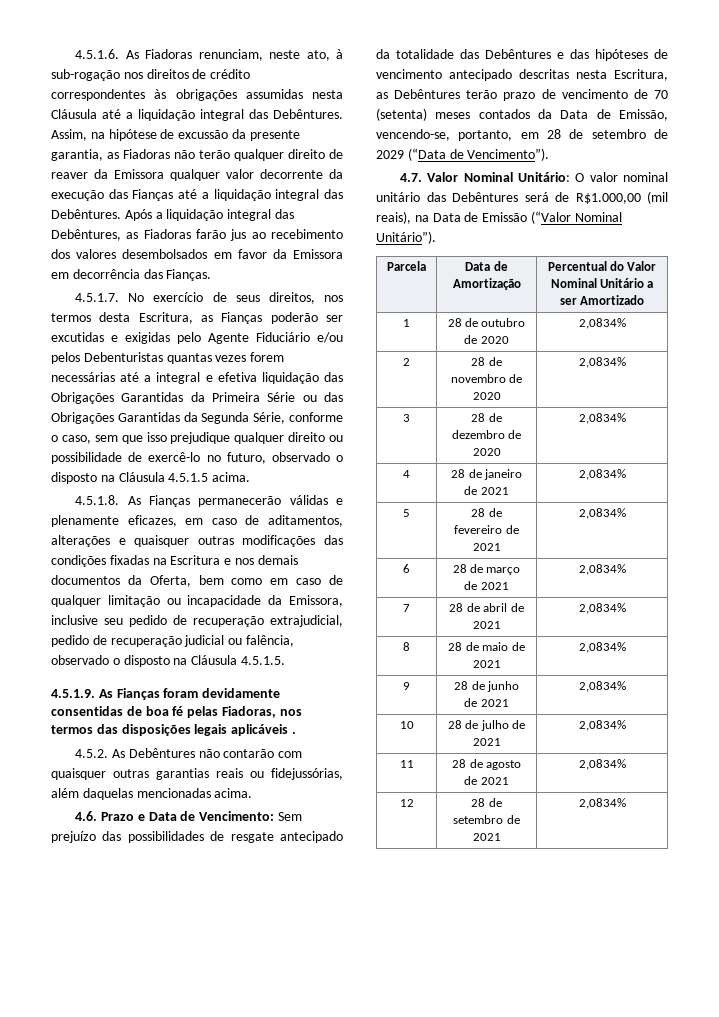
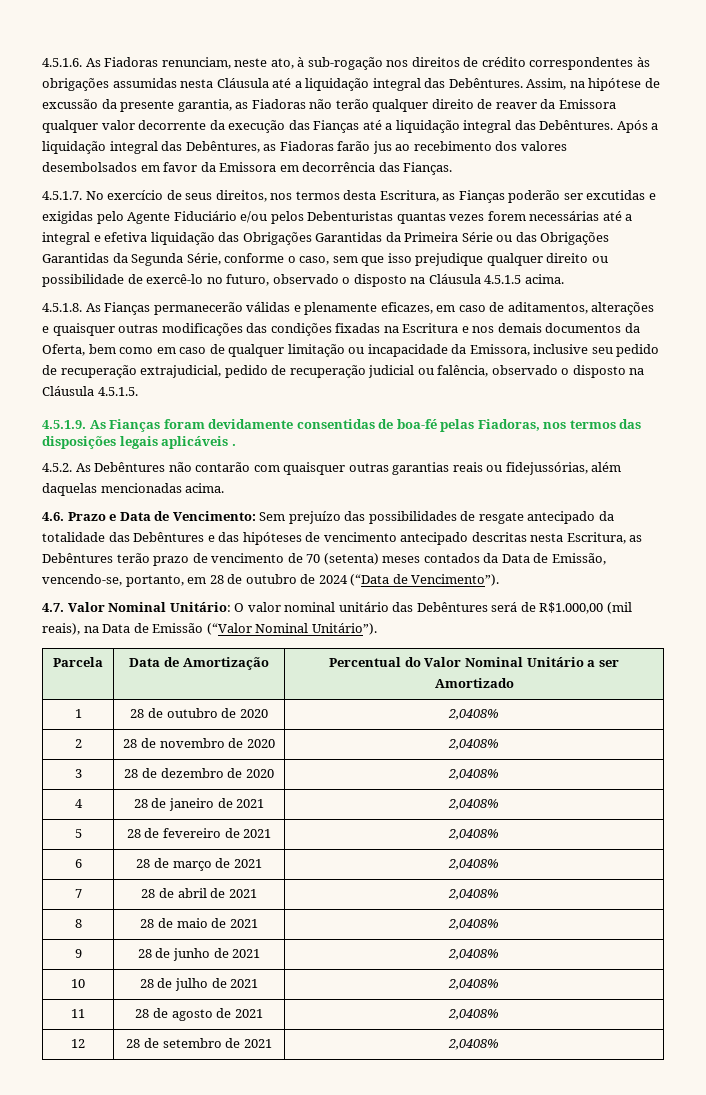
[145,706,184,716] boa fé -> [396,419,437,429] boa-fé
[591,129,668,139] [376,150,404,159] setembro de 2029 -> [245,574,348,584] outubro de 2024
[578,318,626,329] 2,0834% -> [448,709,500,720] 2,0408%
[578,357,626,368] 2,0834% -> [448,739,500,750] 2,0408%
[578,413,626,424] 2,0834% -> [448,769,500,780] 2,0408%
[578,469,626,480] 2,0834% -> [448,799,500,810] 2,0408%
[578,508,626,519] 2,0834% -> [448,829,500,840] 2,0408%
[578,564,626,575] 2,0834% -> [448,859,500,870] 2,0408%
[578,603,626,614] 2,0834% -> [448,889,500,900] 2,0408%
[578,642,626,653] 2,0834% -> [448,919,500,930] 2,0408%
[578,681,626,692] 2,0834% -> [448,949,500,960] 2,0408%
[578,720,626,731] 2,0834% -> [448,979,500,990] 2,0408%
[578,759,626,770] 2,0834% -> [448,1009,500,1020] 2,0408%
[578,798,626,809] 2,0834% -> [448,1039,500,1050] 2,0408%

